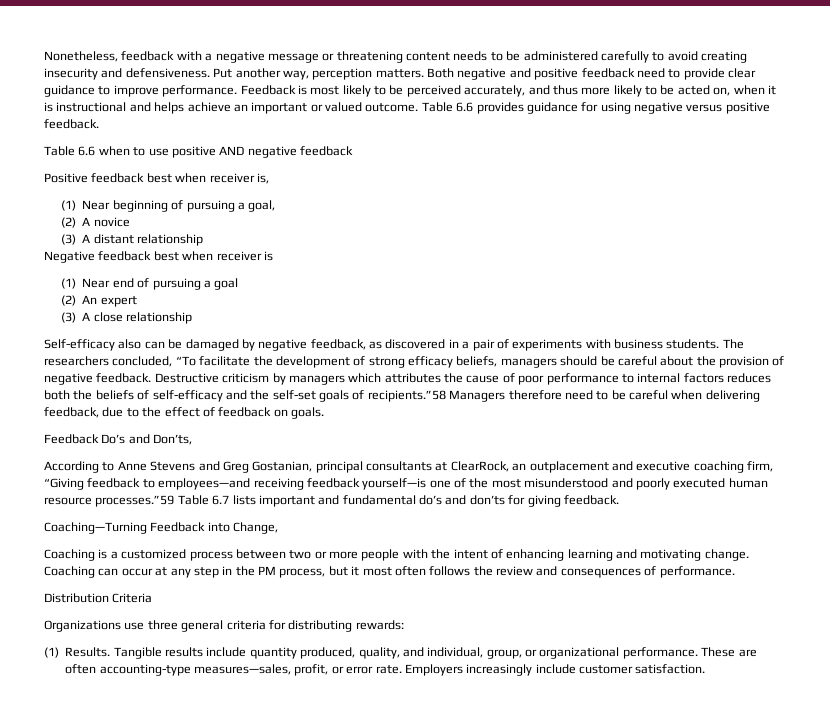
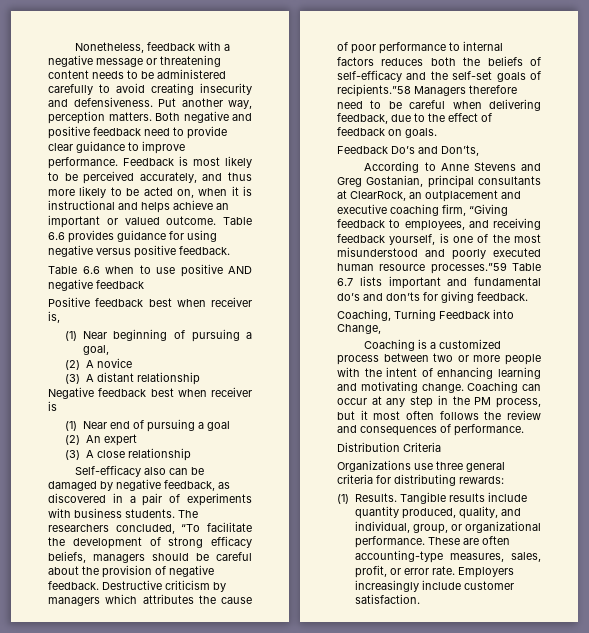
[158,478,427,490] employees—and receiving feedback yourself—is -> [404,218,541,231] [337,233,449,245] employees, and receiving feedback yourself, is
[44,522,147,534] Coaching—Turning -> [337,309,436,321] Coaching, Turning
[194,664,291,675] measures—sales, -> [449,552,541,562] measures, sales,

